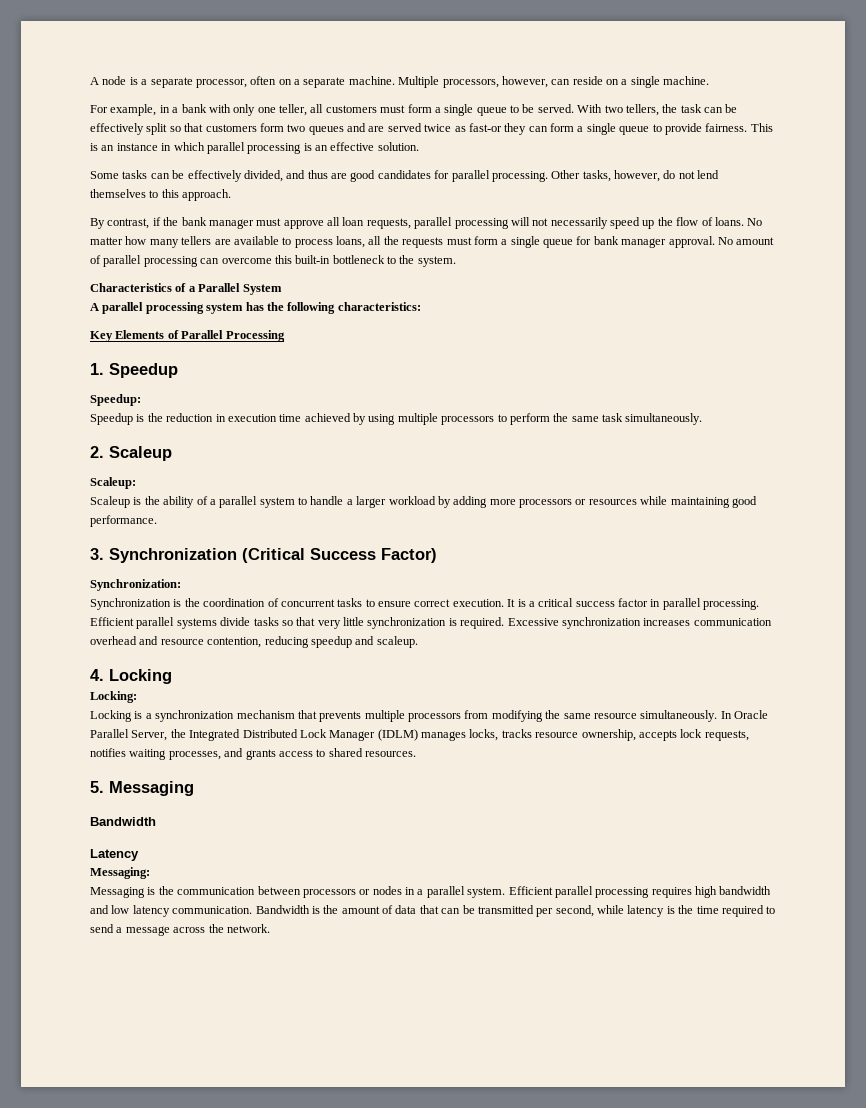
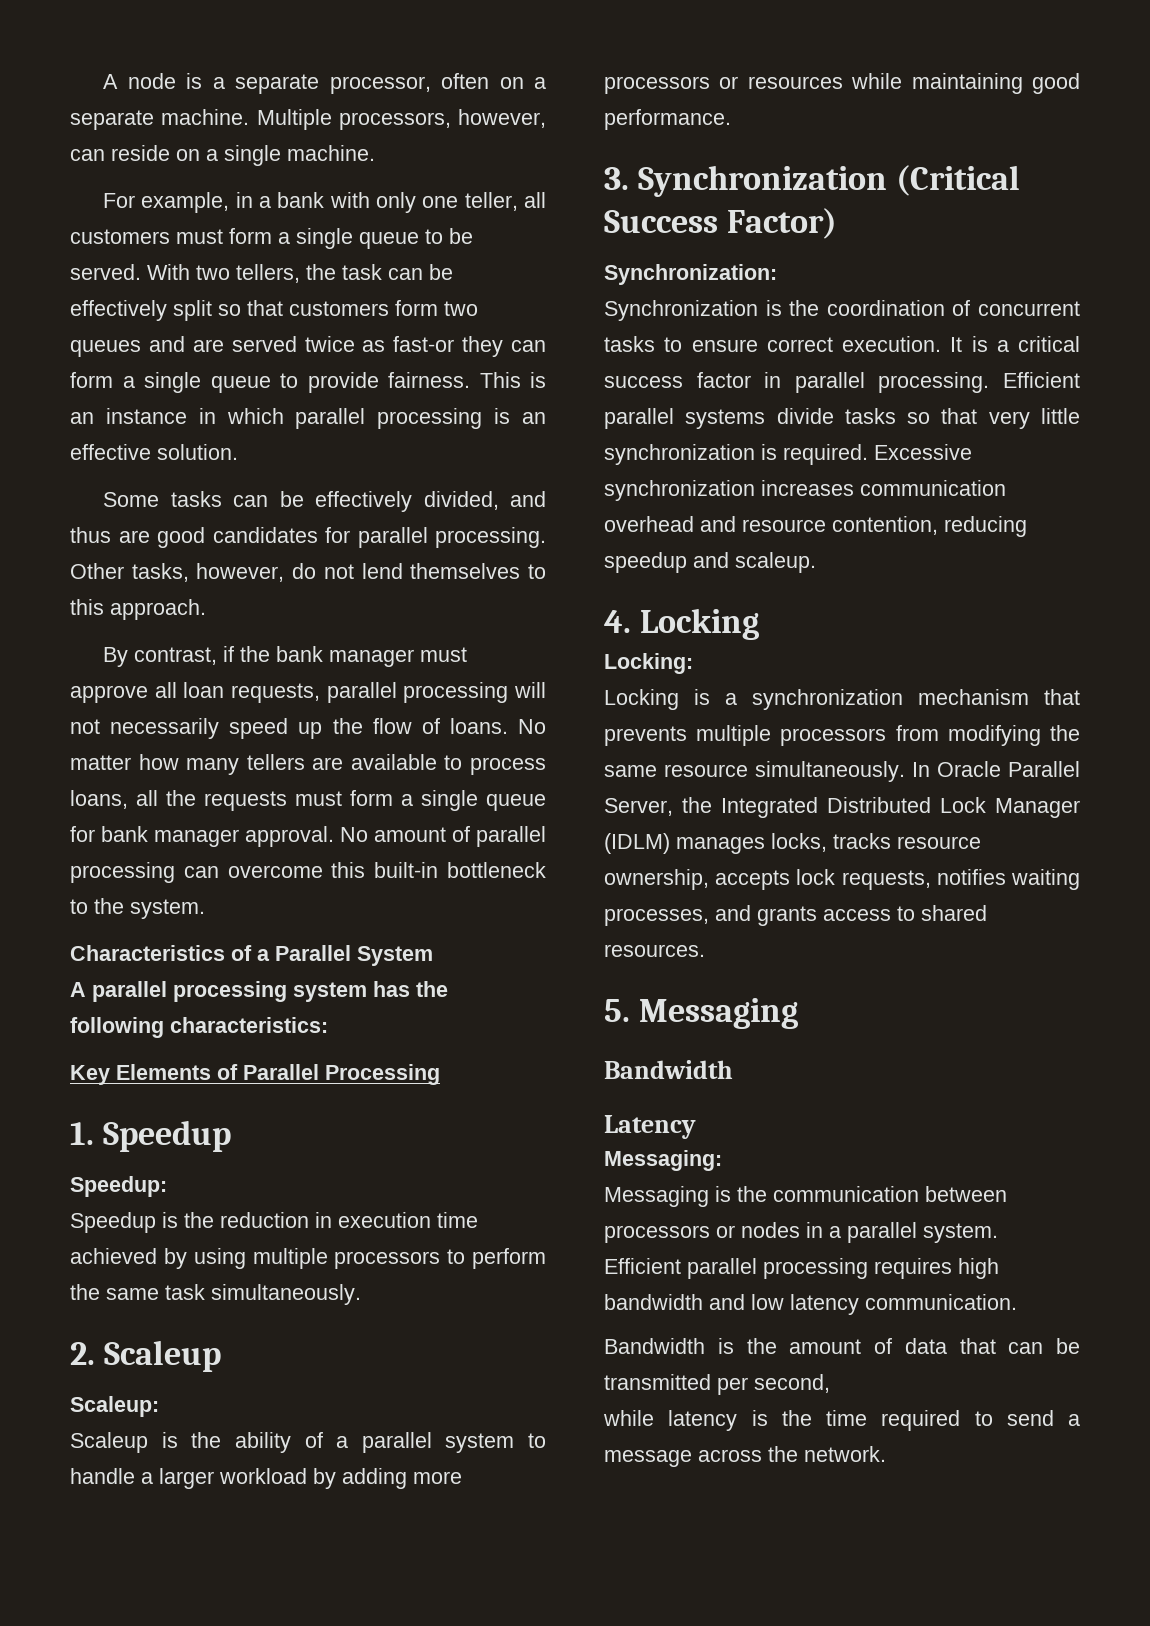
(253, 910) none -> (1017, 1302) //
(594, 911) none -> (830, 1383) //

